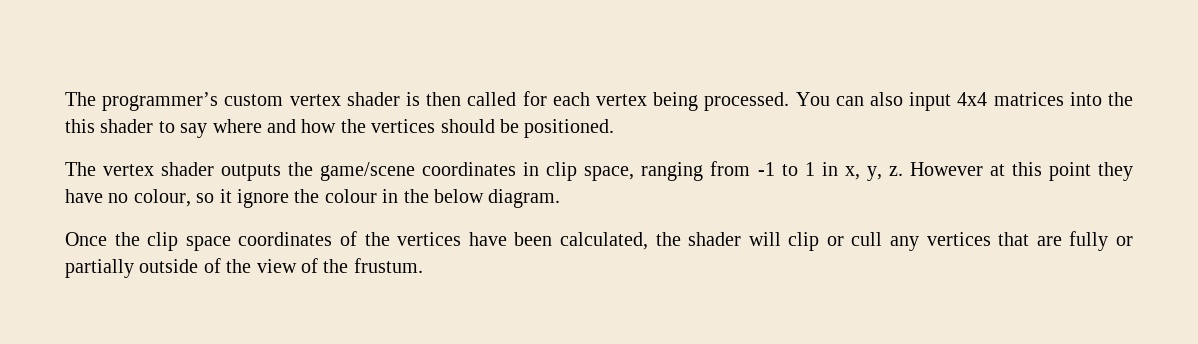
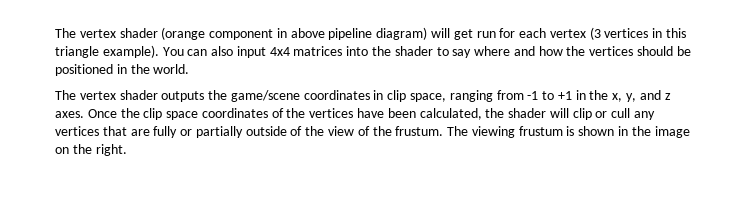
[65,91,790,111] The programmer’s custom vertex shader is then called for each vertex being processed. -> [55,27,687,40] [55,45,159,58] The vertex shader (orange component in above pipeline diagram) will get run for each vertex (3 vertices in this triangle example).
[65,119,95,133] this -> (392, 51) none
[524,119,615,138] positioned. -> [55,64,190,76] positioned in the world.
[804,162,1134,181] [65,189,561,208] 1 in x, y, z. However at this point they have no colour, so it ignore the colour in the below diagram. // -> [557,90,671,102] [55,111,84,118] +1 in the x, y, and z axes.
(423, 265) none -> [447,126,690,138] [55,144,127,156] The viewing frustum is shown in the image on the right.

